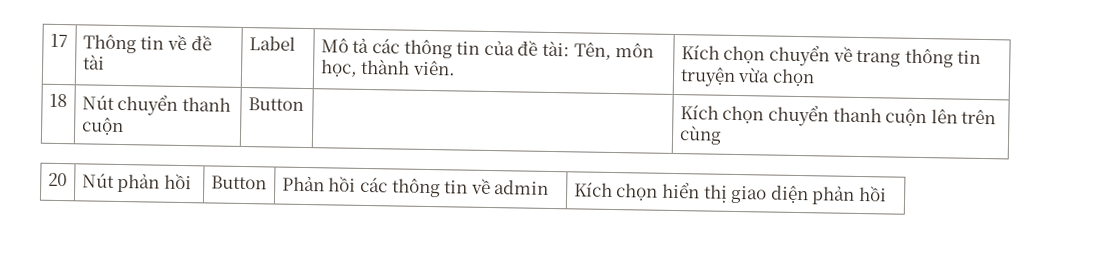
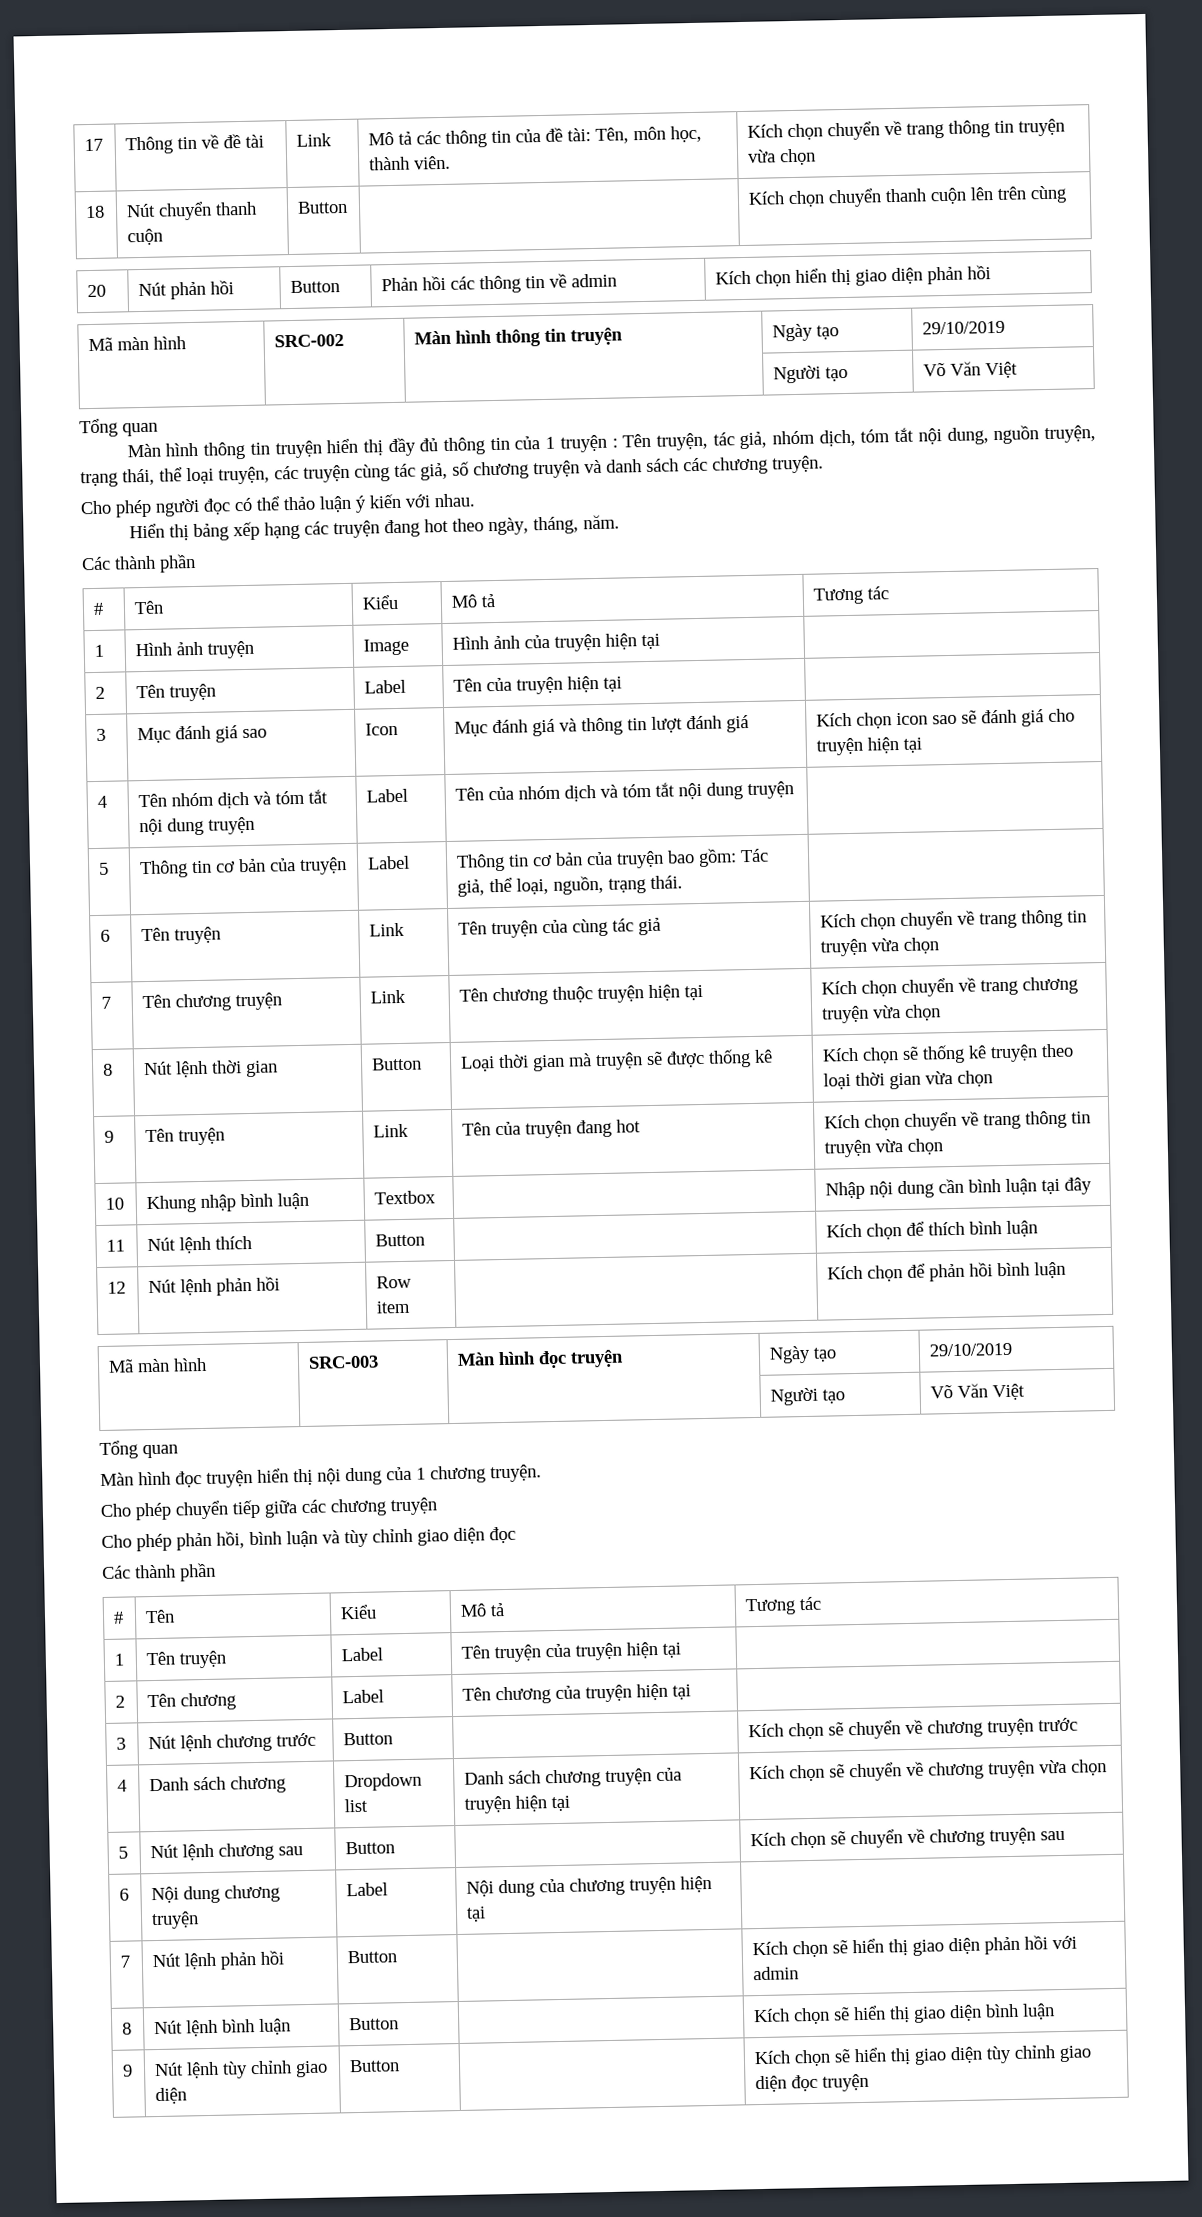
[248,36,296,51] Label -> [296,133,333,147] Link
(887, 193) none -> [88,336,187,352] [274,333,345,348] [414,327,624,347] [772,323,840,342] [922,320,1006,335] [773,365,849,384] [923,361,1019,379] [79,418,158,438] [126,425,1096,460] [80,455,824,488] [80,493,475,518] [128,514,620,542] [81,553,196,573] [93,602,105,615] [134,600,165,615] [362,594,400,610] [451,593,497,608] [813,586,890,605] [94,644,105,657] [135,640,255,659] [363,638,410,656] [452,633,661,652] [95,686,106,699] [136,683,217,702] [364,679,407,694] [453,675,623,695] [96,728,107,741] [137,725,268,744] [365,722,399,736] [454,714,750,737] [816,708,1076,729] [816,736,923,756] [97,795,108,808] [138,789,329,809] [139,816,256,836] [366,788,409,803] [455,781,795,802] [99,862,110,875] [139,857,348,879] [367,855,411,870] [456,848,770,872] [457,875,684,897] [100,929,111,942] [141,926,222,945] [369,922,406,937] [458,917,662,939] [820,909,1088,931] [820,937,940,957] [101,996,112,1009] [142,992,283,1012] [370,989,407,1004] [459,984,704,1006] [821,976,1079,997] [822,1004,942,1024] [103,1063,114,1076] [143,1060,279,1078] [371,1057,423,1071] [460,1049,774,1072] [822,1043,1075,1064] [823,1070,994,1090] [104,1130,115,1143] [145,1127,226,1146] [373,1123,410,1138] [462,1119,642,1139] [824,1110,1092,1131] [824,1138,944,1158] [105,1197,125,1210] [146,1192,310,1214] [374,1190,437,1205] [825,1177,1093,1200] [106,1239,126,1252] [147,1235,253,1254] [375,1233,426,1247] [826,1220,1039,1240] [107,1281,127,1294] [148,1276,281,1296] [376,1275,413,1289] [376,1300,412,1314] [827,1261,1067,1282] [108,1357,208,1373] [308,1355,380,1369] [457,1349,625,1369] [769,1345,838,1364] [929,1342,1013,1357] [770,1387,846,1406] [930,1383,1026,1401] [99,1440,178,1460] [100,1464,542,1488] [100,1497,438,1521] [101,1526,516,1552] [102,1562,216,1582] [113,1611,125,1624] [145,1609,176,1624] [340,1604,378,1620] [460,1603,506,1617] [745,1596,823,1616] [114,1653,125,1666] [146,1650,228,1669] [341,1647,384,1662] [461,1641,682,1663] [115,1695,126,1708] [147,1692,237,1711] [342,1689,385,1704] [462,1683,692,1705] [116,1737,127,1750] [148,1732,317,1752] [343,1732,394,1746] [748,1717,1079,1740] [117,1779,128,1792] [149,1775,287,1794] [344,1772,423,1792] [344,1798,369,1813] [464,1767,683,1788] [464,1795,571,1814] [749,1759,1108,1782] [118,1846,129,1859] [150,1842,304,1861] [345,1841,396,1855] [750,1827,1066,1849] [119,1888,130,1901] [151,1884,281,1904] [151,1911,200,1930] [346,1882,389,1897] [466,1875,713,1898] [466,1906,487,1922] [120,1955,131,1968] [152,1950,285,1970] [347,1950,398,1964] [752,1935,1078,1958] [753,1966,800,1981] [122,2022,133,2035] [154,2018,292,2037] [349,2017,400,2031] [753,2003,1056,2025] [122,2064,134,2077] [154,2060,329,2079] [155,2087,188,2105] [349,2059,401,2073] [754,2045,1093,2067] [755,2073,870,2093] // Mã màn hình | SRC-002 | Màn hình thông tin truyện | Ngày tạo | 29/10/2019 // | | | Người tạo | Võ Văn Việt // Tổng quan // Màn hình thông tin truyện hiển thị đầy đủ thông tin của 1 truyện : Tên truyện, tác giả, nhóm dịch, tóm tắt nội dung, nguồn truyện, trạng thái, thể loại truyện, các truyện cùng tác giả, số chương truyện và danh sách các chương truyện. // Cho phép người đọc có thể thảo luận ý kiến với nhau. // Hiển thị bảng xếp hạng các truyện đang hot theo ngày, tháng, năm. // Các thành phần // # | Tên | Kiểu | Mô tả | Tương tác // 1 | Hình ảnh truyện | Image | Hình ảnh của truyện hiện tại | // 2 | Tên truyện | Label | Tên của truyện hiện tại | // 3 | Mục đánh giá sao | Icon | Mục đánh giá và thông tin lượt đánh giá | Kích chọn icon sao sẽ đánh giá cho truyện hiện tại // 4 | Tên nhóm dịch và tóm tắt nội dung truyện | Label | Tên của nhóm dịch và tóm tắt nội dung truyện | // 5 | Thông tin cơ bản của truyện | Label | Thông tin cơ bản của truyện bao gồm: Tác giả, thể loại, nguồn, trạng thái. | // 6 | Tên truyện | Link | Tên truyện của cùng tác giả | Kích chọn chuyển về trang thông tin truyện vừa chọn // 7 | Tên chương truyện | Link | Tên chương thuộc truyện hiện tại | Kích chọn chuyển về trang chương truyện vừa chọn // 8 | Nút lệnh thời gian | Button | Loại thời gian mà truyện sẽ được thống kê | Kích chọn sẽ thống kê truyện theo loại thời gian vừa chọn // 9 | Tên truyện | Link | Tên của truyện đang hot | Kích chọn chuyển về trang thông tin truyện vừa chọn // 10 | Khung nhập bình luận | Textbox | | Nhập nội dung cần bình luận tại đây // 11 | Nút lệnh thích | Button | | Kích chọn để thích bình luận // 12 | Nút lệnh phản hồi | Row item | | Kích chọn để phản hồi bình luận // Mã màn hình | SRC-003 | Màn hình đọc truyện | Ngày tạo | 29/10/2019 // | | | Người tạo | Võ Văn Việt // Tổng quan // Màn hình đọc truyện hiển thị nội dung của 1 chương truyện. // Cho phép chuyển tiếp giữa các chương truyện // Cho phép phản hồi, bình luận và tùy chỉnh giao diện đọc // Các thành phần // # | Tên | Kiểu | Mô tả | Tương tác // 1 | Tên truyện | Label | Tên truyện của truyện hiện tại | // 2 | Tên chương | Label | Tên chương của truyện hiện tại | // 3 | Nút lệnh chương trước | Button | | Kích chọn sẽ chuyển về chương truyện trước // 4 | Danh sách chương | Dropdown list | Danh sách chương truyện của truyện hiện tại | Kích chọn sẽ chuyển về chương truyện vừa chọn // 5 | Nút lệnh chương sau | Button | | Kích chọn sẽ chuyển về chương truyện sau // 6 | Nội dung chương truyện | Label | Nội dung của chương truyện hiện tại | // 7 | Nút lệnh phản hồi | Button | | Kích chọn sẽ hiển thị giao diện phản hồi với admin // 8 | Nút lệnh bình luận | Button | | Kích chọn sẽ hiển thị giao diện bình luận // 9 | Nút lệnh tùy chỉnh giao diện | Button | | Kích chọn sẽ hiển thị giao diện tùy chỉnh giao diện đọc truyện

